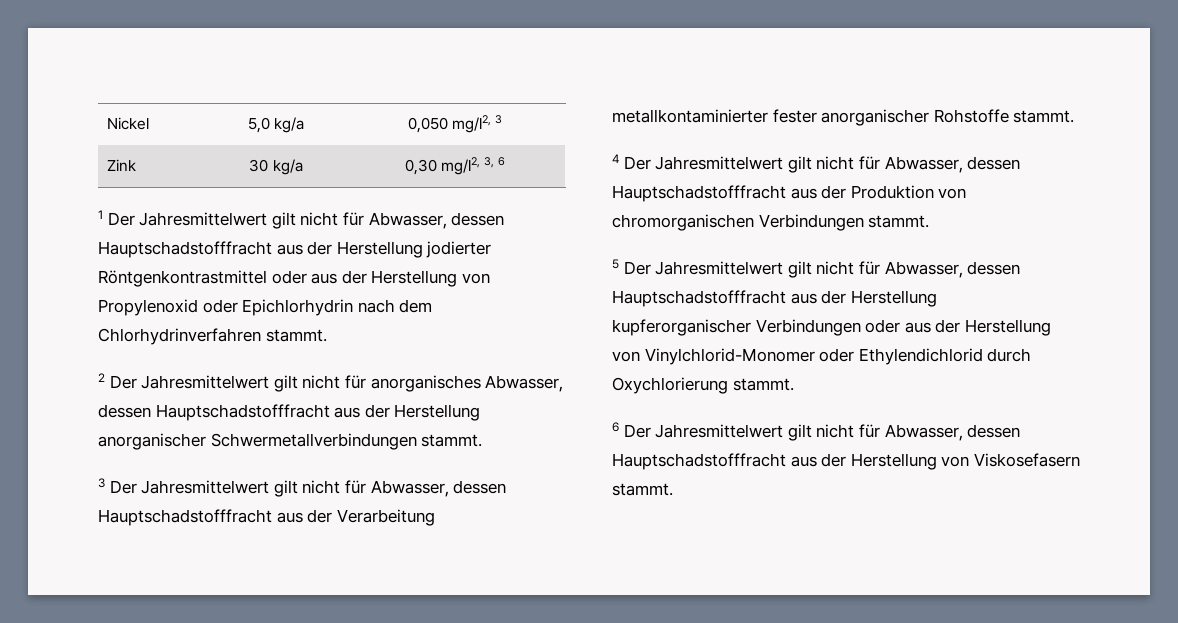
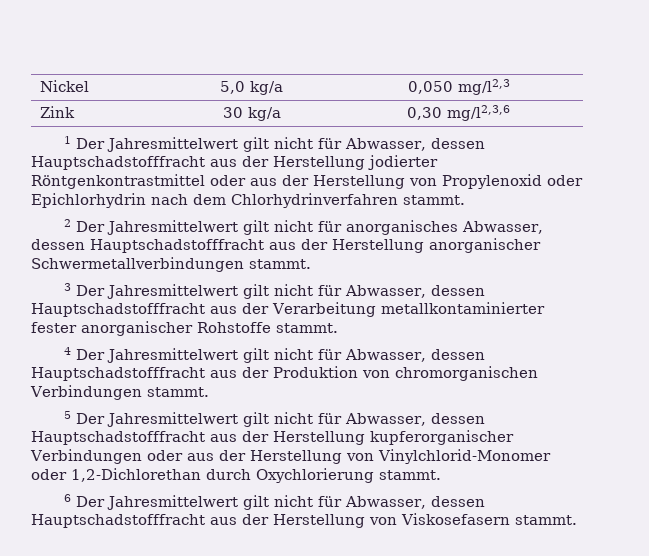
[452,115,503,133] mg/l2, 3 -> [457,79,510,95] mg/l2,3
[440,157,506,175] mg/l2, 3, 6 -> [447,105,510,121] mg/l2,3,6
[858,348,983,365] Ethylendichlorid -> [71,468,201,482] 1,2-Dichlorethan

